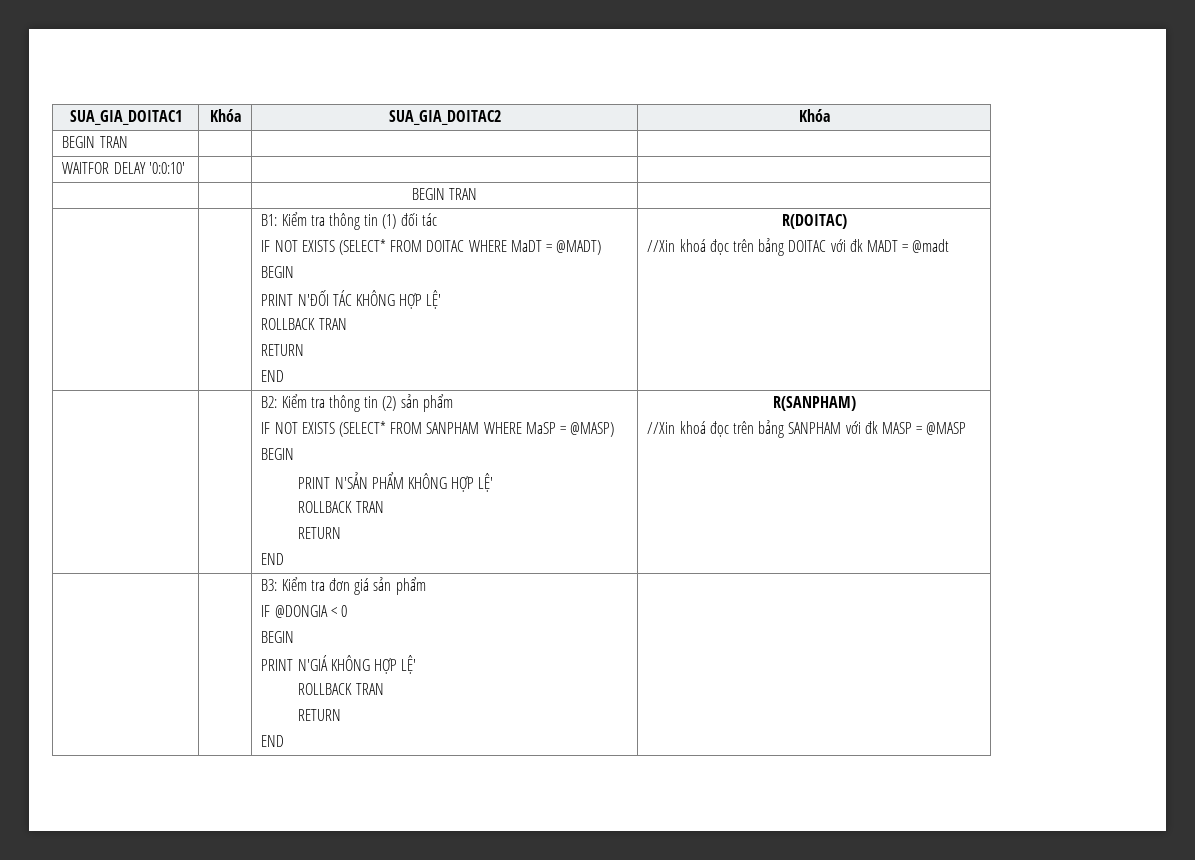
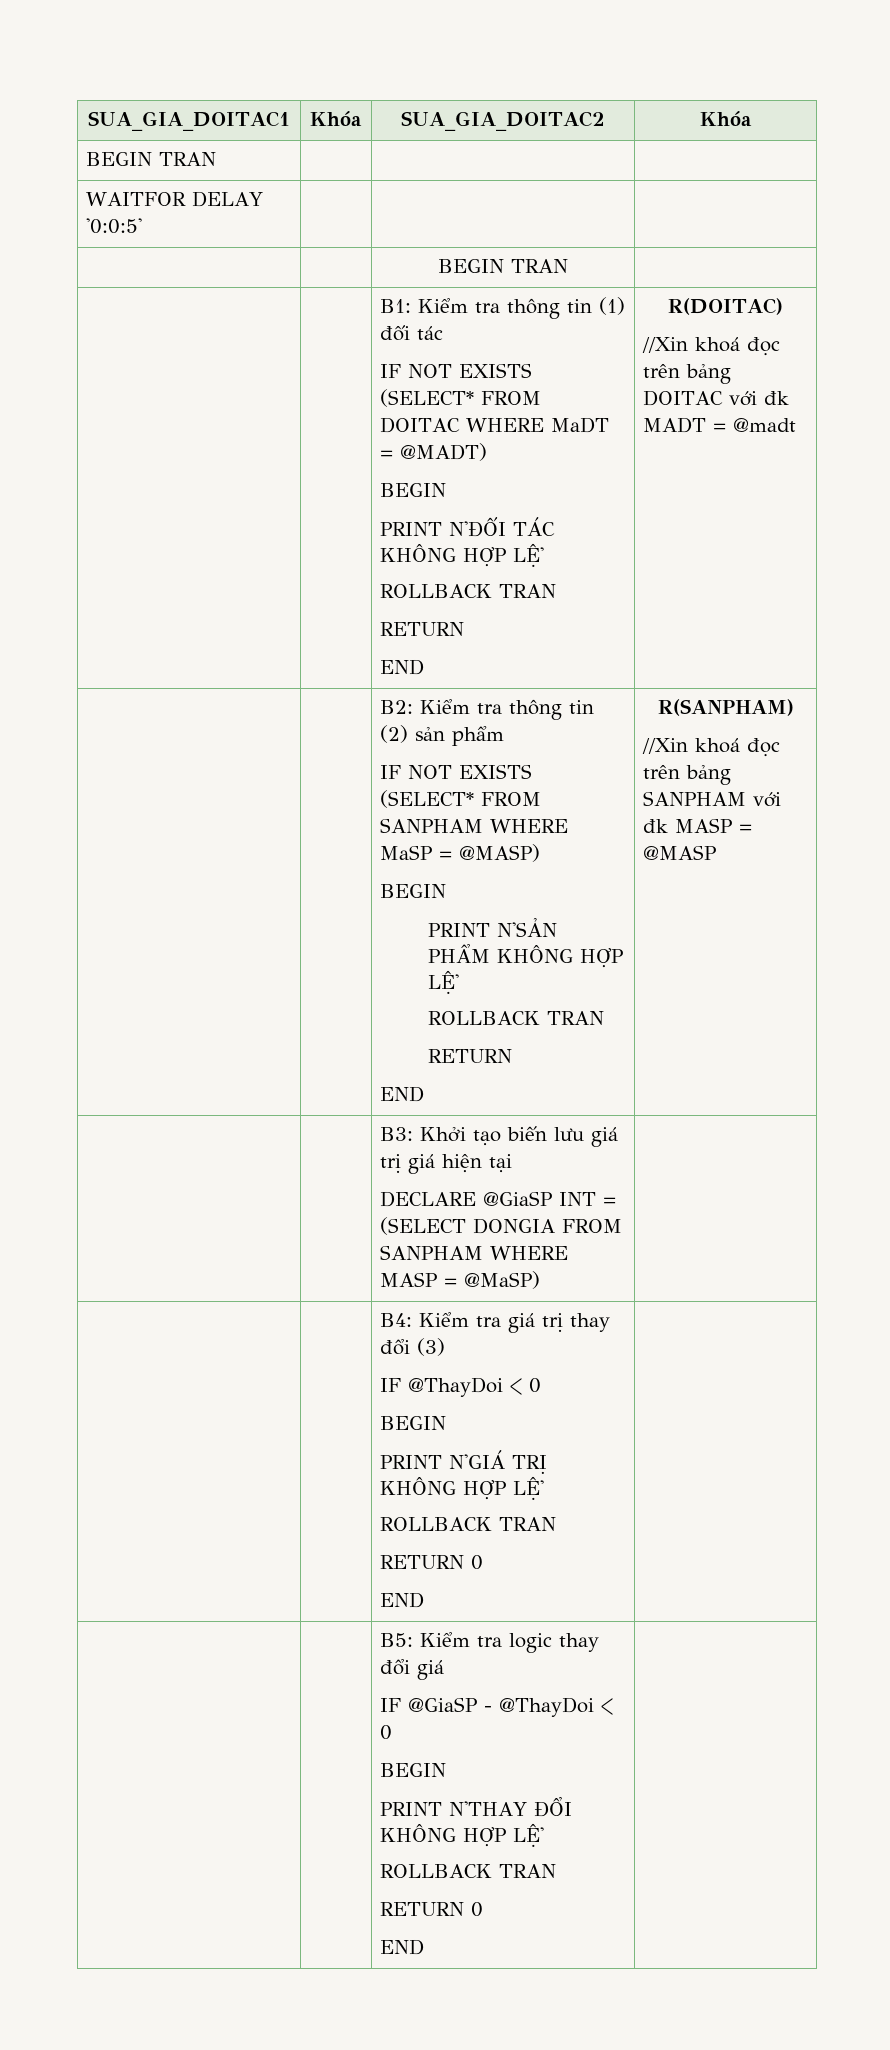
[148,162,185,174] '0:0:10' -> [86,218,143,234] '0:0:5'
[281,577,426,595] [261,605,328,618] Kiểm tra đơn giá sản phẩm // IF @DONGIA -> [420,1126,619,1147] [380,1154,513,1174] [380,1191,617,1207] [380,1217,623,1235] [380,1245,569,1260] [380,1271,541,1289] [380,1312,611,1333] [380,1338,446,1356] [380,1377,504,1397] Khởi tạo biến lưu giá trị giá hiện tại // DECLARE @GiaSP INT = (SELECT DONGIA FROM SANPHAM WHERE MASP = @MaSP) | // | | B4: Kiểm tra giá trị thay đổi (3) // IF @ThayDoi
[330,655,417,674] [298,683,384,695] [298,709,342,721] [261,735,285,747] KHÔNG HỢP LỆ' // ROLLBACK TRAN // RETURN // END | -> [512,1455,548,1474] [380,1476,545,1500] [380,1517,557,1531] [380,1555,484,1570] [380,1592,425,1608] [380,1632,600,1653] [380,1659,445,1680] [380,1697,614,1717] [380,1725,393,1740] [380,1763,447,1777] [380,1797,573,1817] [380,1823,545,1847] [380,1864,557,1878] [380,1902,484,1917] [380,1939,425,1955] TRỊ KHÔNG HỢP LỆ' // ROLLBACK TRAN // RETURN 0 // END | // | | B5: Kiểm tra logic thay đổi giá // IF @GiaSP - @ThayDoi < 0 // BEGIN // PRINT N'THAY ĐỔI KHÔNG HỢP LỆ' // ROLLBACK TRAN // RETURN 0 // END |

